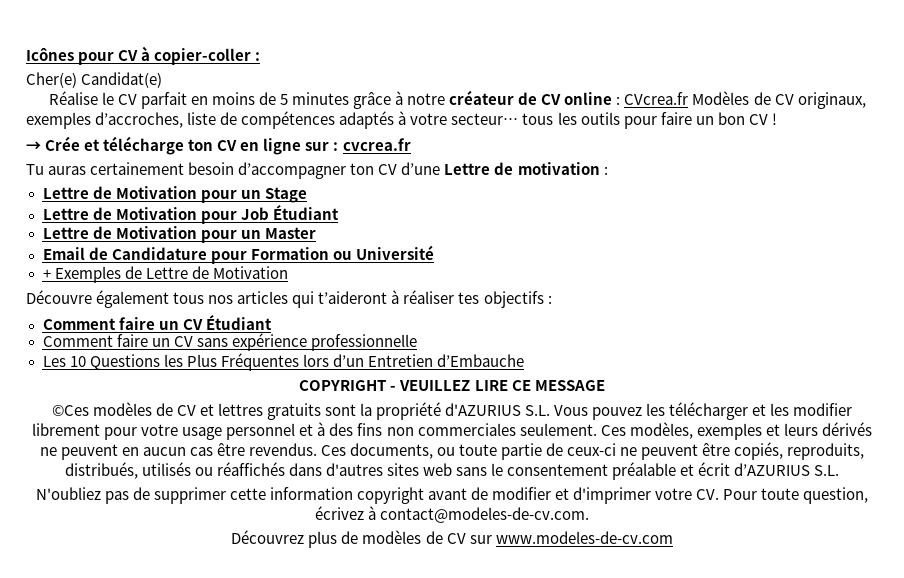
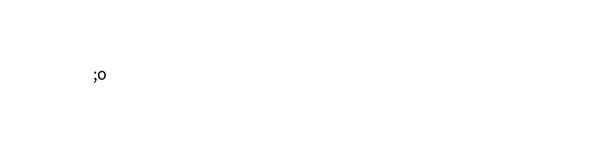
[26,46,261,65] [26,72,163,88] [48,90,866,109] [26,111,777,129] [26,136,411,155] [26,162,608,179] [42,186,307,203] [42,205,339,224] [42,226,316,243] [42,245,434,264] [42,266,288,283] [26,290,552,308] [42,315,272,330] [42,333,417,351] [42,353,524,371] [299,380,605,391] [51,402,853,420] [32,422,872,440] [39,442,865,460] [64,462,840,480] [35,487,869,504] [314,506,590,523] [231,530,673,548] Icônes pour CV à copier-coller : // Cher(e) Candidat(e) // Réalise le CV parfait en moins de 5 minutes grâce à notre créateur de CV online : CVcrea.fr Modèles de CV originaux, exemples d’accroches, liste de compétences adaptés à votre secteur… tous les outils pour faire un bon CV ! // → Crée et télécharge ton CV en ligne sur : cvcrea.fr // Tu auras certainement besoin d’accompagner ton CV d’une Lettre de motivation : // Lettre de Motivation pour un Stage // Lettre de Motivation pour Job Étudiant // Lettre de Motivation pour un Master // Email de Candidature pour Formation ou Université // + Exemples de Lettre de Motivation // Découvre également tous nos articles qui t’aideront à réaliser tes objectifs : // Comment faire un CV Étudiant // Comment faire un CV sans expérience professionnelle // Les 10 Questions les Plus Fréquentes lors d’un Entretien d’Embauche // COPYRIGHT - VEUILLEZ LIRE CE MESSAGE // ©Ces modèles de CV et lettres gratuits sont la propriété d'AZURIUS S.L. Vous pouvez les télécharger et les modifier librement pour votre usage personnel et à des fins non commerciales seulement. Ces modèles, exemples et leurs dérivés ne peuvent en aucun cas être revendus. Ces documents, ou toute partie de ceux-ci ne peuvent être copiés, reproduits, distribués, utilisés ou réaffichés dans d'autres sites web sans le consentement préalable et écrit d’AZURIUS S.L. // N'oubliez pas de supprimer cette information copyright avant de modifier et d'imprimer votre CV. Pour toute question, écrivez à contact@modeles-de-cv.com. // Découvrez plus de modèles de CV sur www.modeles-de-cv.com -> [92,70,108,84] ;o

